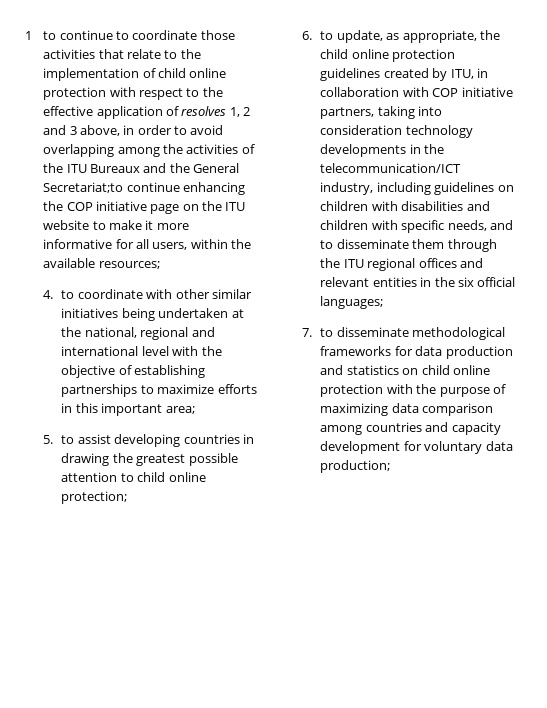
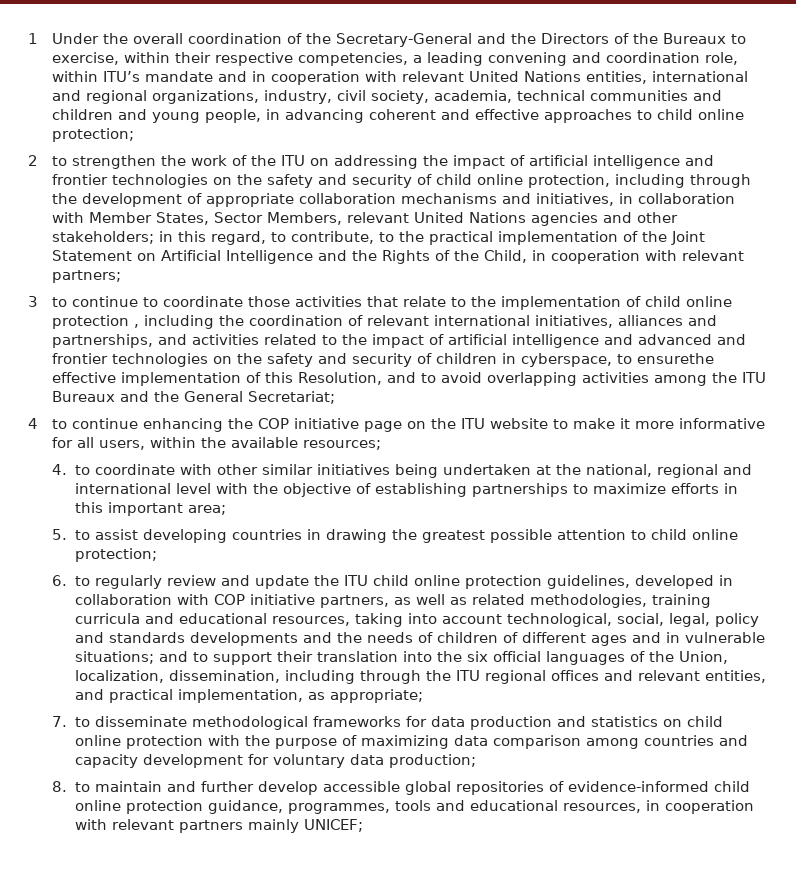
(32, 35) none -> [51,33,746,47] [51,52,738,66] [51,71,748,85] [51,90,722,104] [51,109,744,123] [51,128,134,142] [28,155,714,169] [51,174,751,188] [51,193,735,207] [51,212,678,226] [51,231,705,245] [51,250,744,264] [51,270,121,283] [28,296,38,307] Under the overall coordination of the Secretary-General and the Directors of the Bureaux to exercise, within their respective competencies, a leading convening and coordination role, within ITU’s mandate and in cooperation with relevant United Nations entities, international and regional organizations, industry, civil society, academia, technical communities and children and young people, in advancing coherent and effective approaches to child online protection; // 2 to strengthen the work of the ITU on addressing the impact of artificial intelligence and frontier technologies on the safety and security of child online protection, including through the development of appropriate collaboration mechanisms and initiatives, in collaboration with Member States, Sector Members, relevant United Nations agencies and other stakeholders; in this regard, to contribute, to the practical implementation of the Joint Statement on Artificial Intelligence and the Rights of the Child, in cooperation with relevant partners; // 3
[109,87,223,100] [43,106,251,119] [43,125,172,136] with respect to the effective application of resolves 1, 2 and 3 above, in order -> [133,315,717,329] [51,334,746,348] [51,353,714,367] [51,372,416,386] , including the coordination of relevant international initiatives, alliances and partnerships, and activities related to the impact of artificial intelligence and advanced and frontier technologies on the safety and security of children in cyberspace, to ensurethe effective implementation of this Resolution, and
(115, 150) none -> [581,372,649,383] activities
[186,144,255,154] [43,163,64,173] activities of the -> (737, 377) none
[43,182,124,193] Secretariat;to -> [247,391,335,404] [28,418,67,429] Secretariat; // 4 to
[336,30,500,43] [320,49,456,62] [320,68,474,81] update, as appropriate, the child online protection guidelines created by ITU, -> [95,575,715,589] regularly review and update the ITU child online protection guidelines, developed
[377,106,443,119] [320,125,473,138] [320,144,445,157] [320,163,462,173] [320,182,514,195] [320,201,490,211] [320,220,513,233] [320,239,445,249] taking into consideration technology developments in the telecommunication/ICT industry, including guidelines on children with disabilities and children with specific needs, and to disseminate them -> [394,594,712,608] [75,613,760,627] [75,632,766,646] [75,651,729,665] [75,670,356,684] as well as related methodologies, training curricula and educational resources, taking into account technological, social, legal, policy and standards developments and the needs of children of different ages and in vulnerable situations; and to support their translation into the six official languages of the Union, localization, dissemination, including
[372,277,516,287] [320,296,384,309] entities in the six official languages; -> [705,670,767,683] [75,689,424,703] entities, and practical implementation, as appropriate;
(391, 466) none -> [51,781,751,795] [75,800,755,814] [75,819,364,833] // 8. to maintain and further develop accessible global repositories of evidence-informed child online protection guidance, programmes, tools and educational resources, in cooperation with relevant partners mainly UNICEF;

